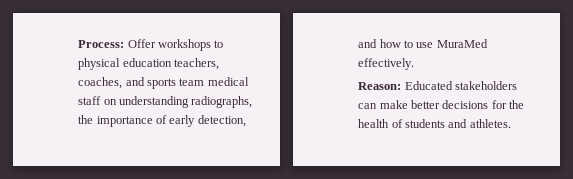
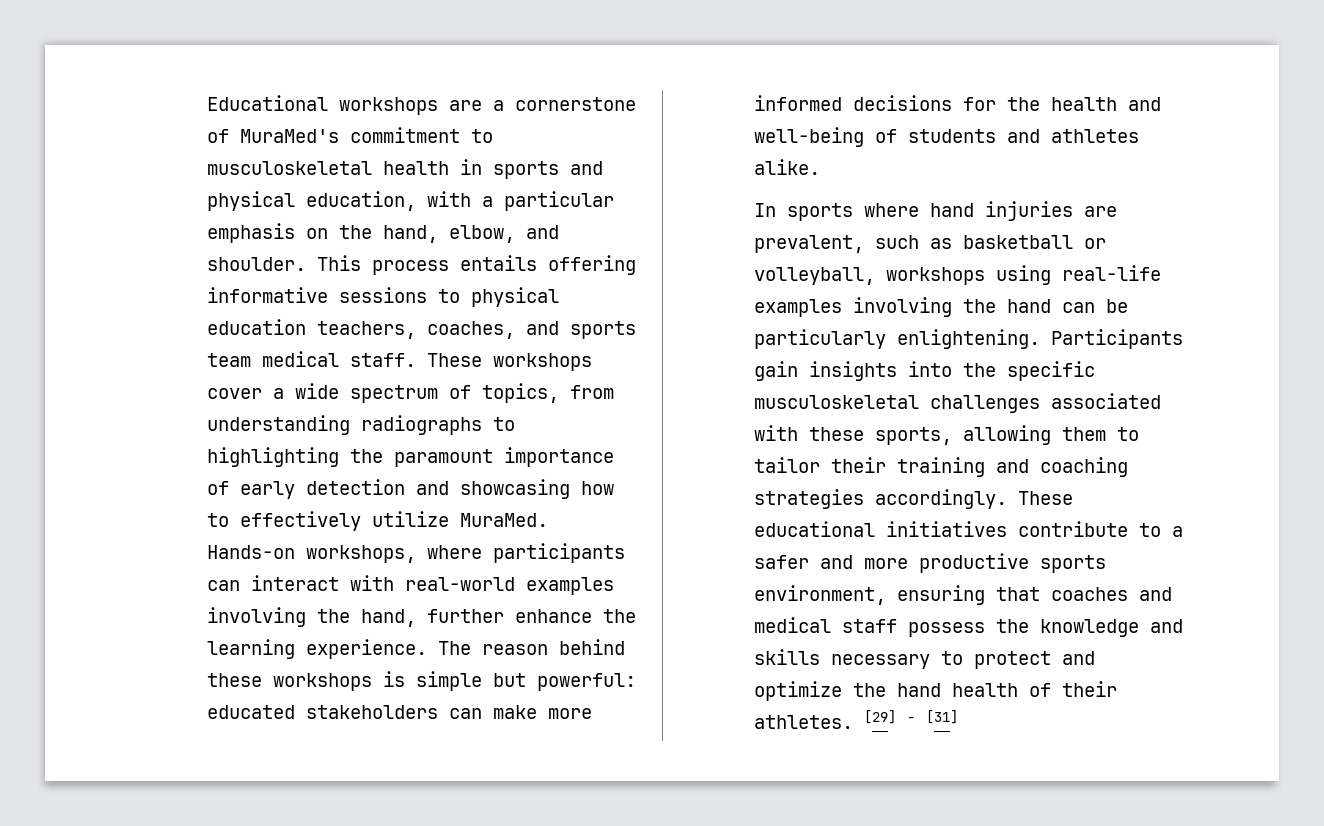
[78,39,211,51] Process: Offer workshops -> [207,95,637,115] [207,127,494,143] [207,159,604,179] [207,191,615,211] [207,223,560,243] [207,255,637,275] [207,287,428,303] Educational workshops are a cornerstone of MuraMed's commitment to musculoskeletal health in sports and physical education, with a particular emphasis on the hand, elbow, and shoulder. This process entails offering informative sessions
[78,96,253,108] [78,115,246,127] [358,39,488,48] [358,58,415,70] [358,81,453,90] staff on understanding radiographs, the importance of early detection, and how to use MuraMed effectively. // Reason: Educated -> [350,353,593,371] [207,383,615,403] [207,415,516,435] [207,447,615,467] [207,479,615,499] [207,511,549,531] [207,543,626,563] [207,575,615,595] [207,607,637,627] [207,639,626,659] [207,671,637,691] [207,705,296,719] staff. These workshops cover a wide spectrum of topics, from understanding radiographs to highlighting the paramount importance of early detection and showcasing how to effectively utilize MuraMed. Hands-on workshops, where participants can interact with real-world examples involving the hand, further enhance the learning experience. The reason behind these workshops is simple but powerful: educated
[410,100,440,109] better -> [548,708,593,719] [754,95,843,111] more informed
(390, 123) none -> [1128,97,1162,111] [754,127,865,147] and well-being
[469,119,511,128] athletes. -> [1051,129,1140,143] [754,159,821,175] [754,201,1118,221] [754,235,1107,253] [754,265,1162,285] [754,297,1129,317] [754,329,1184,349] [754,361,1096,381] [754,393,1162,413] [754,425,1140,445] [754,457,1129,477] [754,489,1074,509] [754,521,1184,537] [754,553,1107,573] [754,585,1173,605] [754,617,1184,637] [754,649,1096,669] [754,681,1118,701] [754,710,959,729] athletes alike. // In sports where hand injuries are prevalent, such as basketball or volleyball, workshops using real-life examples involving the hand can be particularly enlightening. Participants gain insights into the specific musculoskeletal challenges associated with these sports, allowing them to tailor their training and coaching strategies accordingly. These educational initiatives contribute to a safer and more productive sports environment, ensuring that coaches and medical staff possess the knowledge and skills necessary to protect and optimize the hand health of their athletes. [29] - [31]

